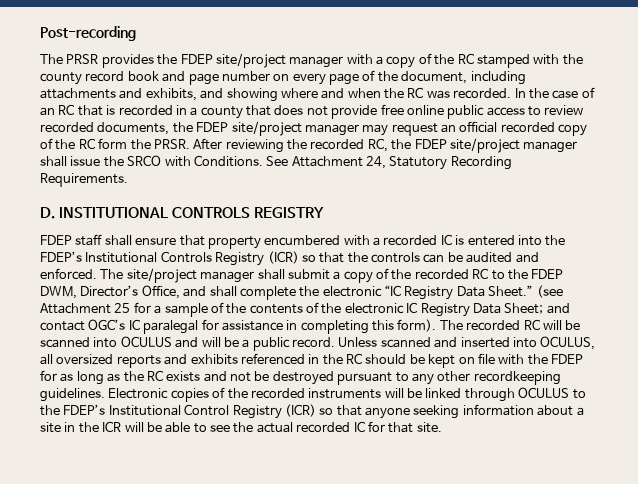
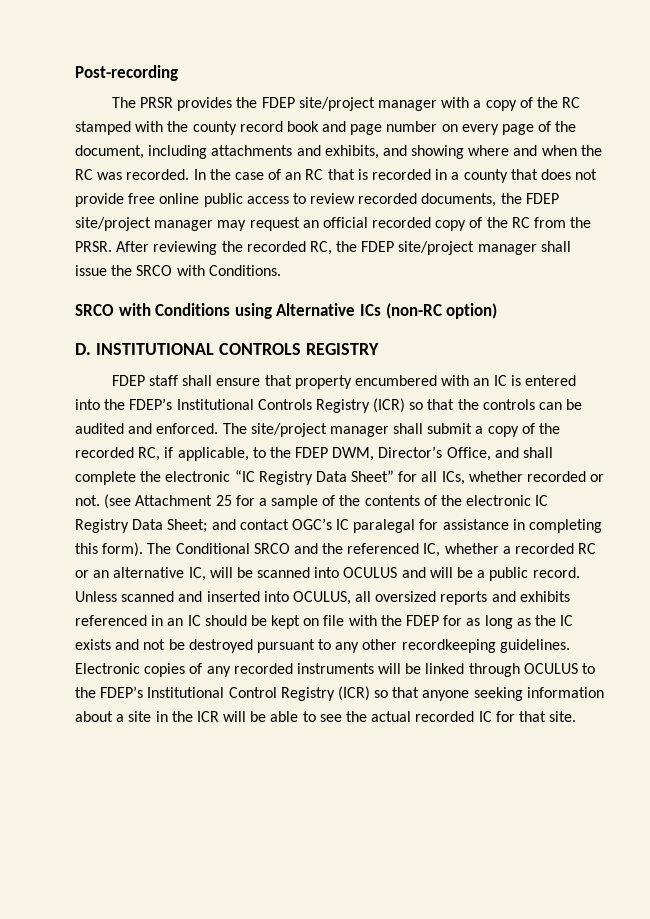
[98,138,128,149] form -> [534,217,567,228] from
[266,156,512,170] [40,173,128,187] See Attachment 24, Statutory Recording Requirements. -> [75,303,498,319] // SRCO with Conditions using Alternative ICs (non-RC option)
[373,235,438,246] a recorded -> [473,378,490,386] an
[472,268,489,279] RC -> [138,447,249,461] RC, if applicable,
[488,285,534,297] Sheet.” -> [351,470,605,485] [75,495,100,506] Sheet” for all ICs, whether recorded or not.
[466,319,540,331] recorded RC -> [175,543,597,557] [75,567,206,581] Conditional SRCO and the referenced IC, whether a recorded RC or an alternative IC,
[322,353,362,365] the RC -> [167,615,201,626] an IC
[146,370,163,381] RC -> [560,615,574,626] IC
[227,388,248,399] the -> [206,666,231,677] any

